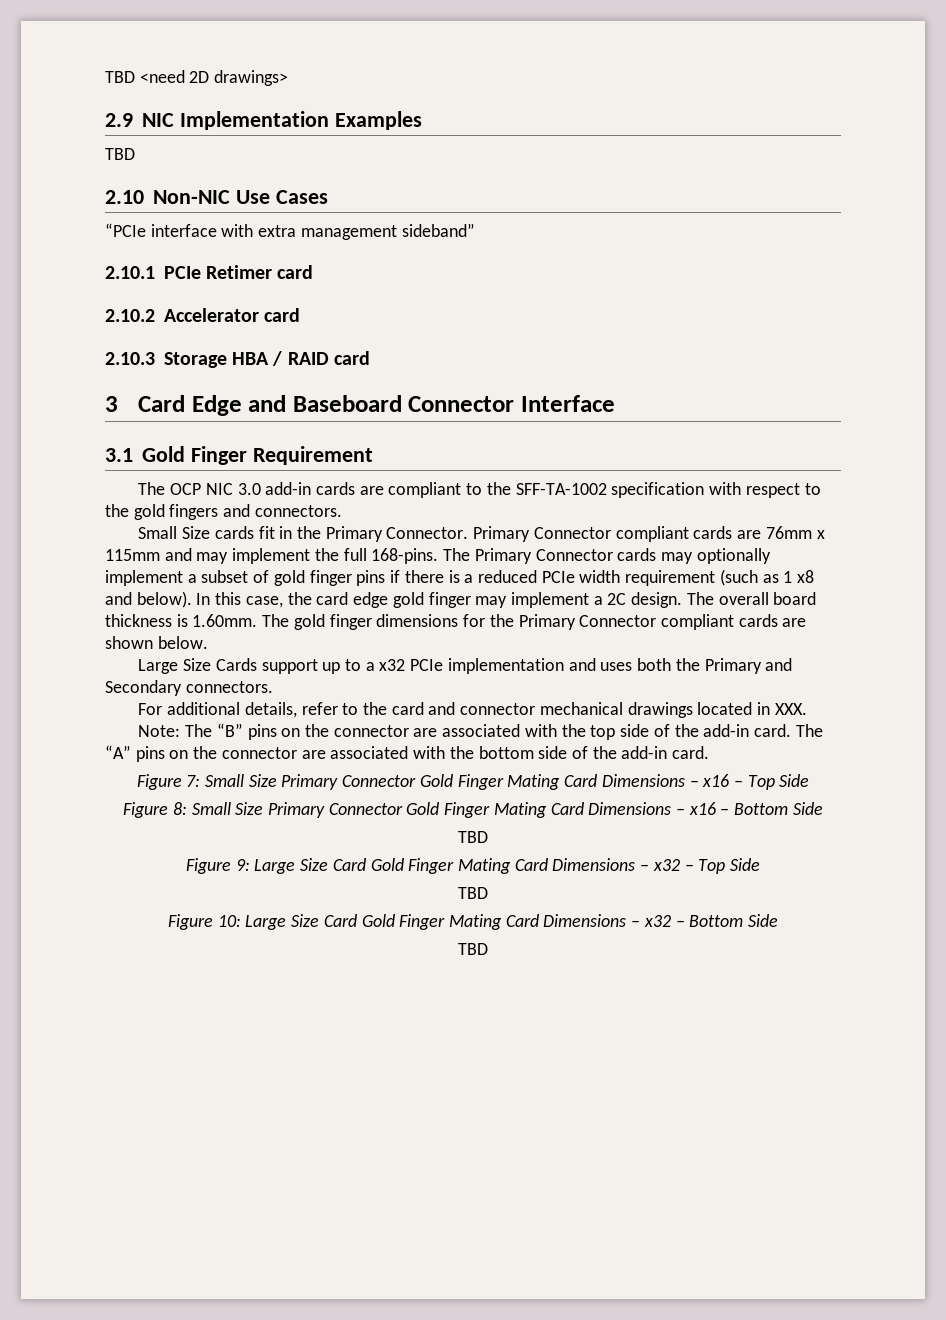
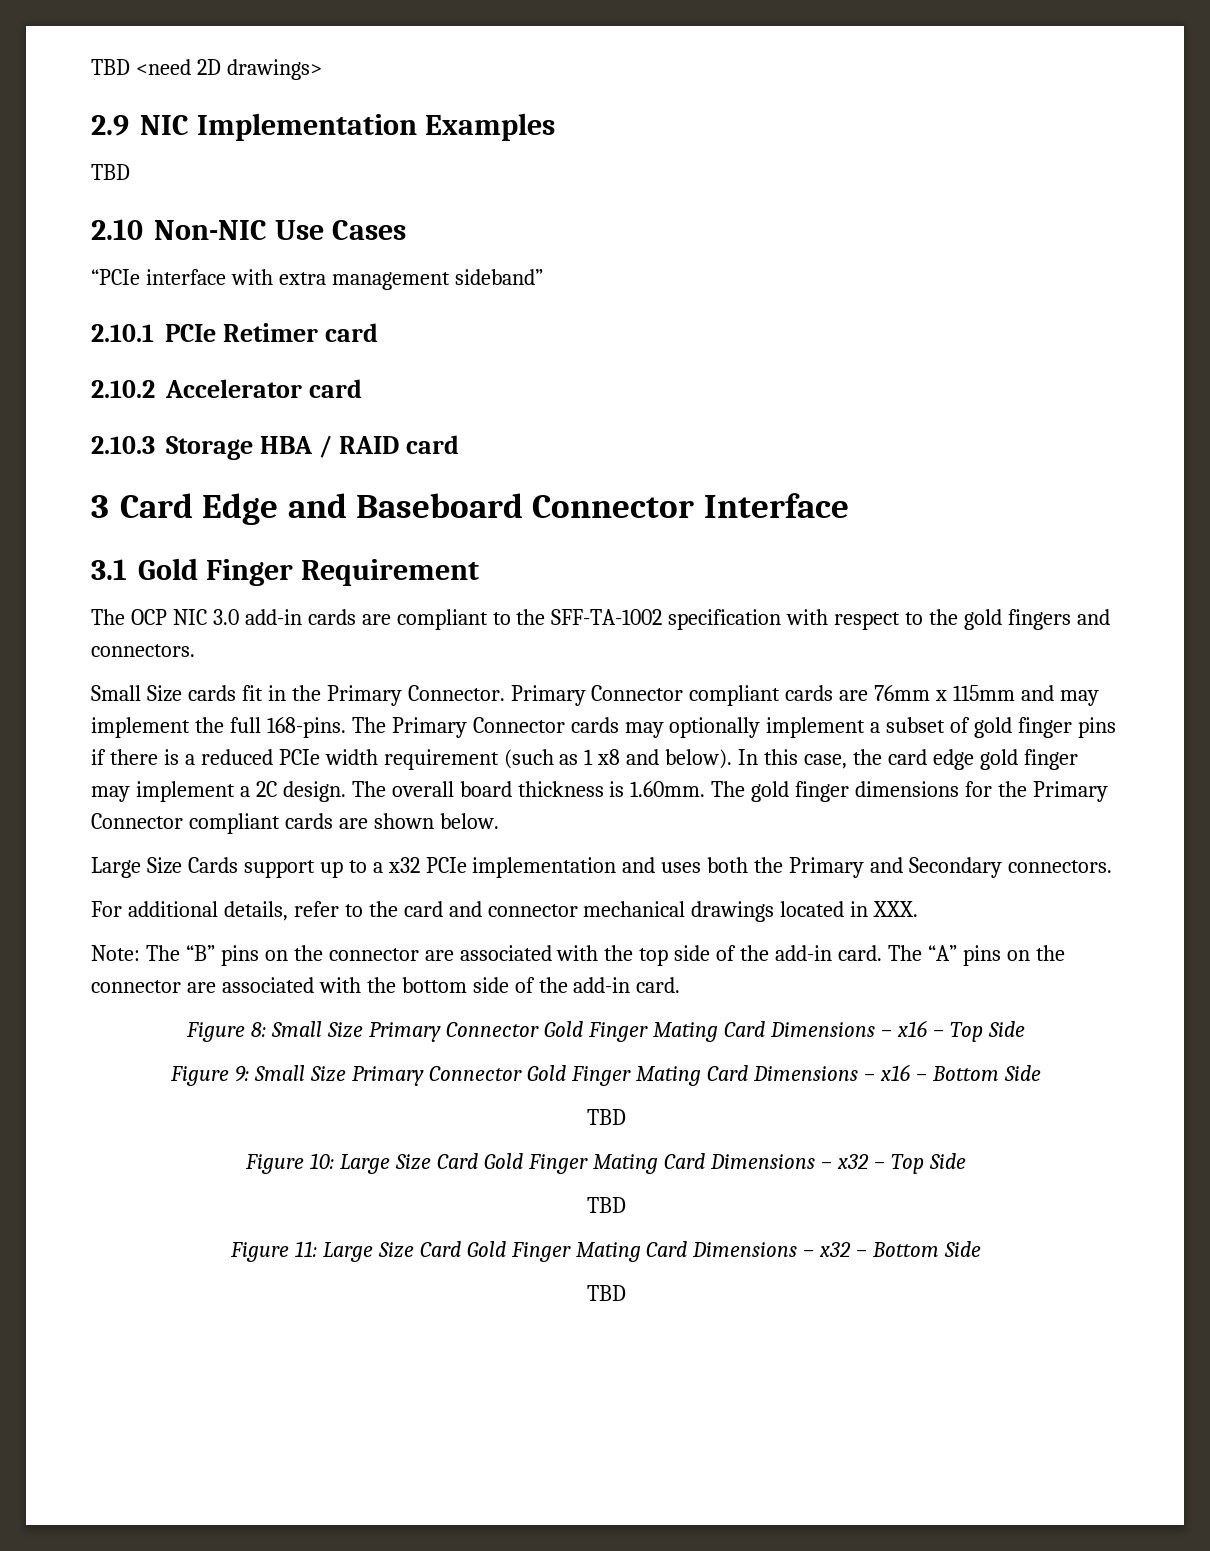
[186,775,201,787] 7: -> [251,1022,267,1037] 8:
[172,802,187,815] 8: -> [235,1066,250,1082] 9:
[235,859,250,871] 9: -> [310,1153,335,1169] 10:
[217,915,241,927] 10: -> [294,1241,317,1257] 11:

